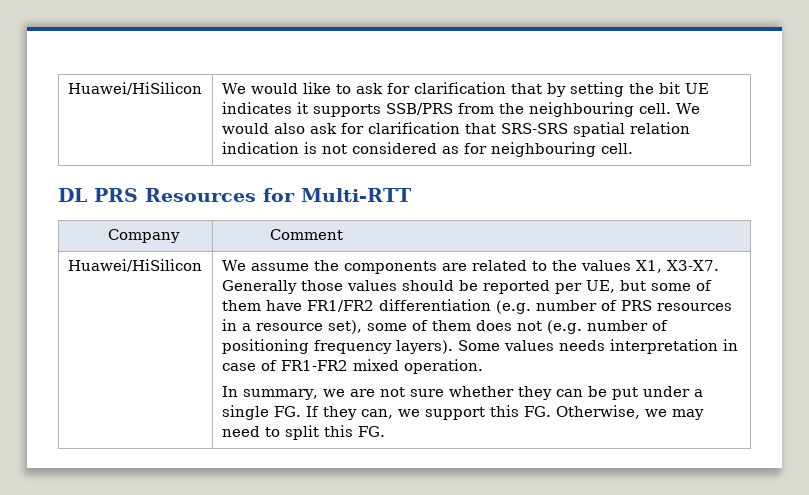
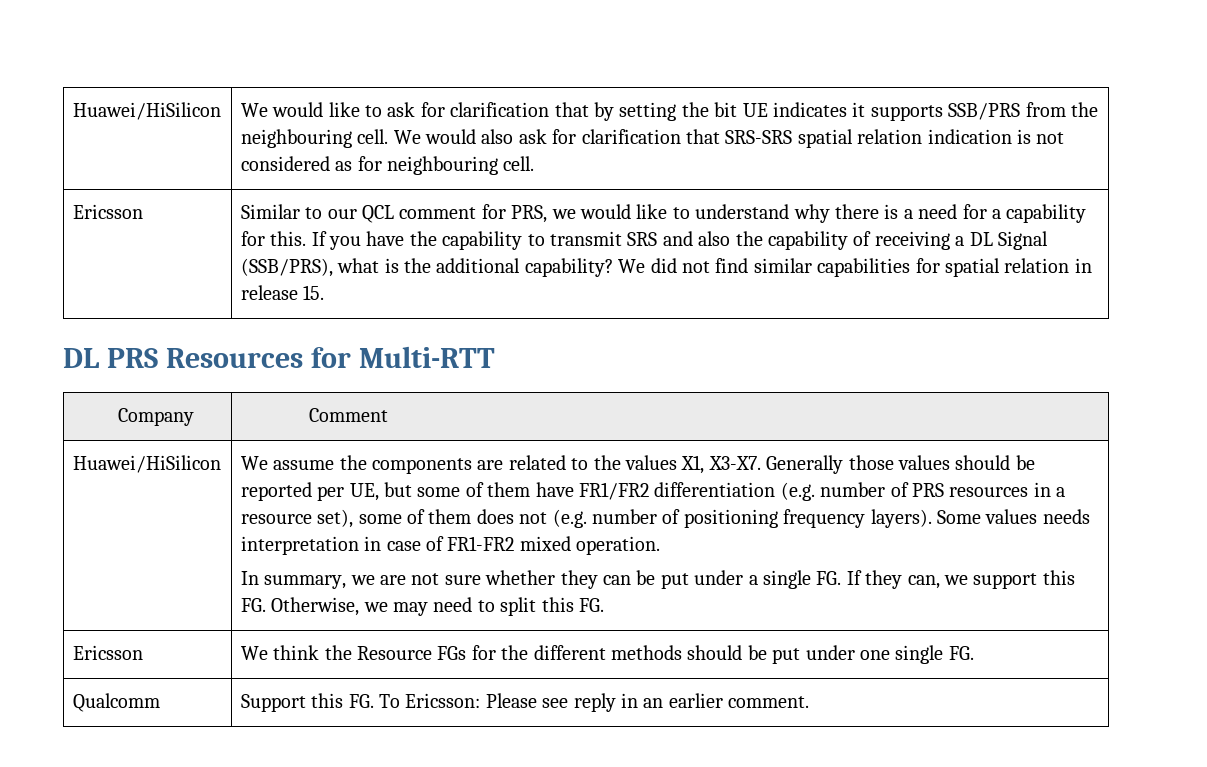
(633, 148) none -> [72,204,143,219] [240,204,1087,223] [240,231,1049,250] [240,258,1092,277] [240,285,325,300] // Ericsson | Similar to our QCL comment for PRS, we would like to understand why there is a need for a capability for this. If you have the capability to transmit SRS and also the capability of receiving a DL Signal (SSB/PRS), what is the additional capability? We did not find similar capabilities for spatial relation in release 15.
(385, 431) none -> [72,645,143,660] [240,645,974,664] [72,693,160,712] [240,693,810,712] // Ericsson | We think the Resource FGs for the different methods should be put under one single FG. // Qualcomm | Support this FG. To Ericsson: Please see reply in an earlier comment.

